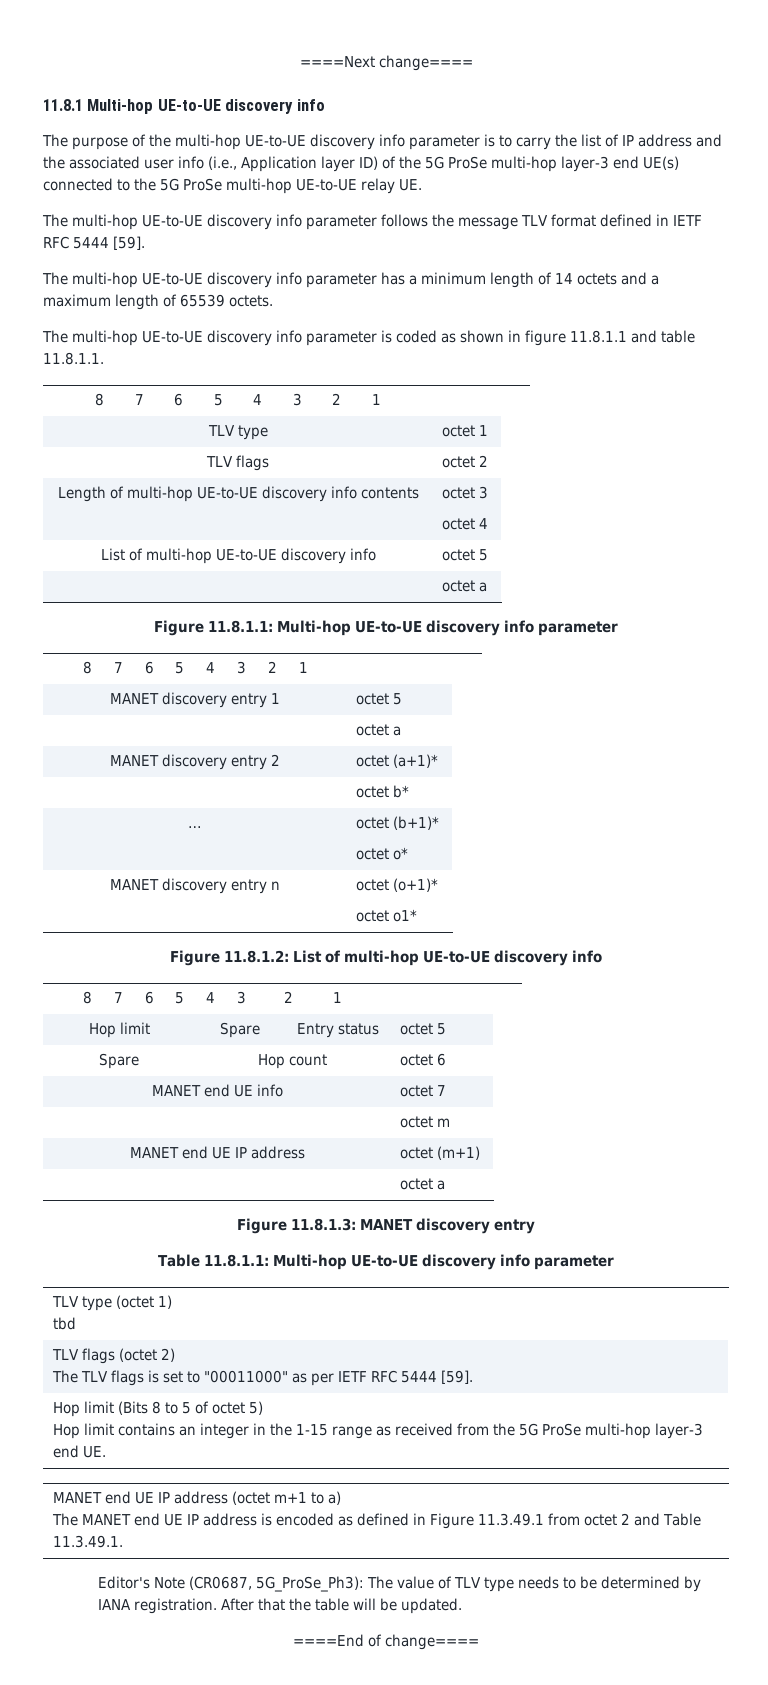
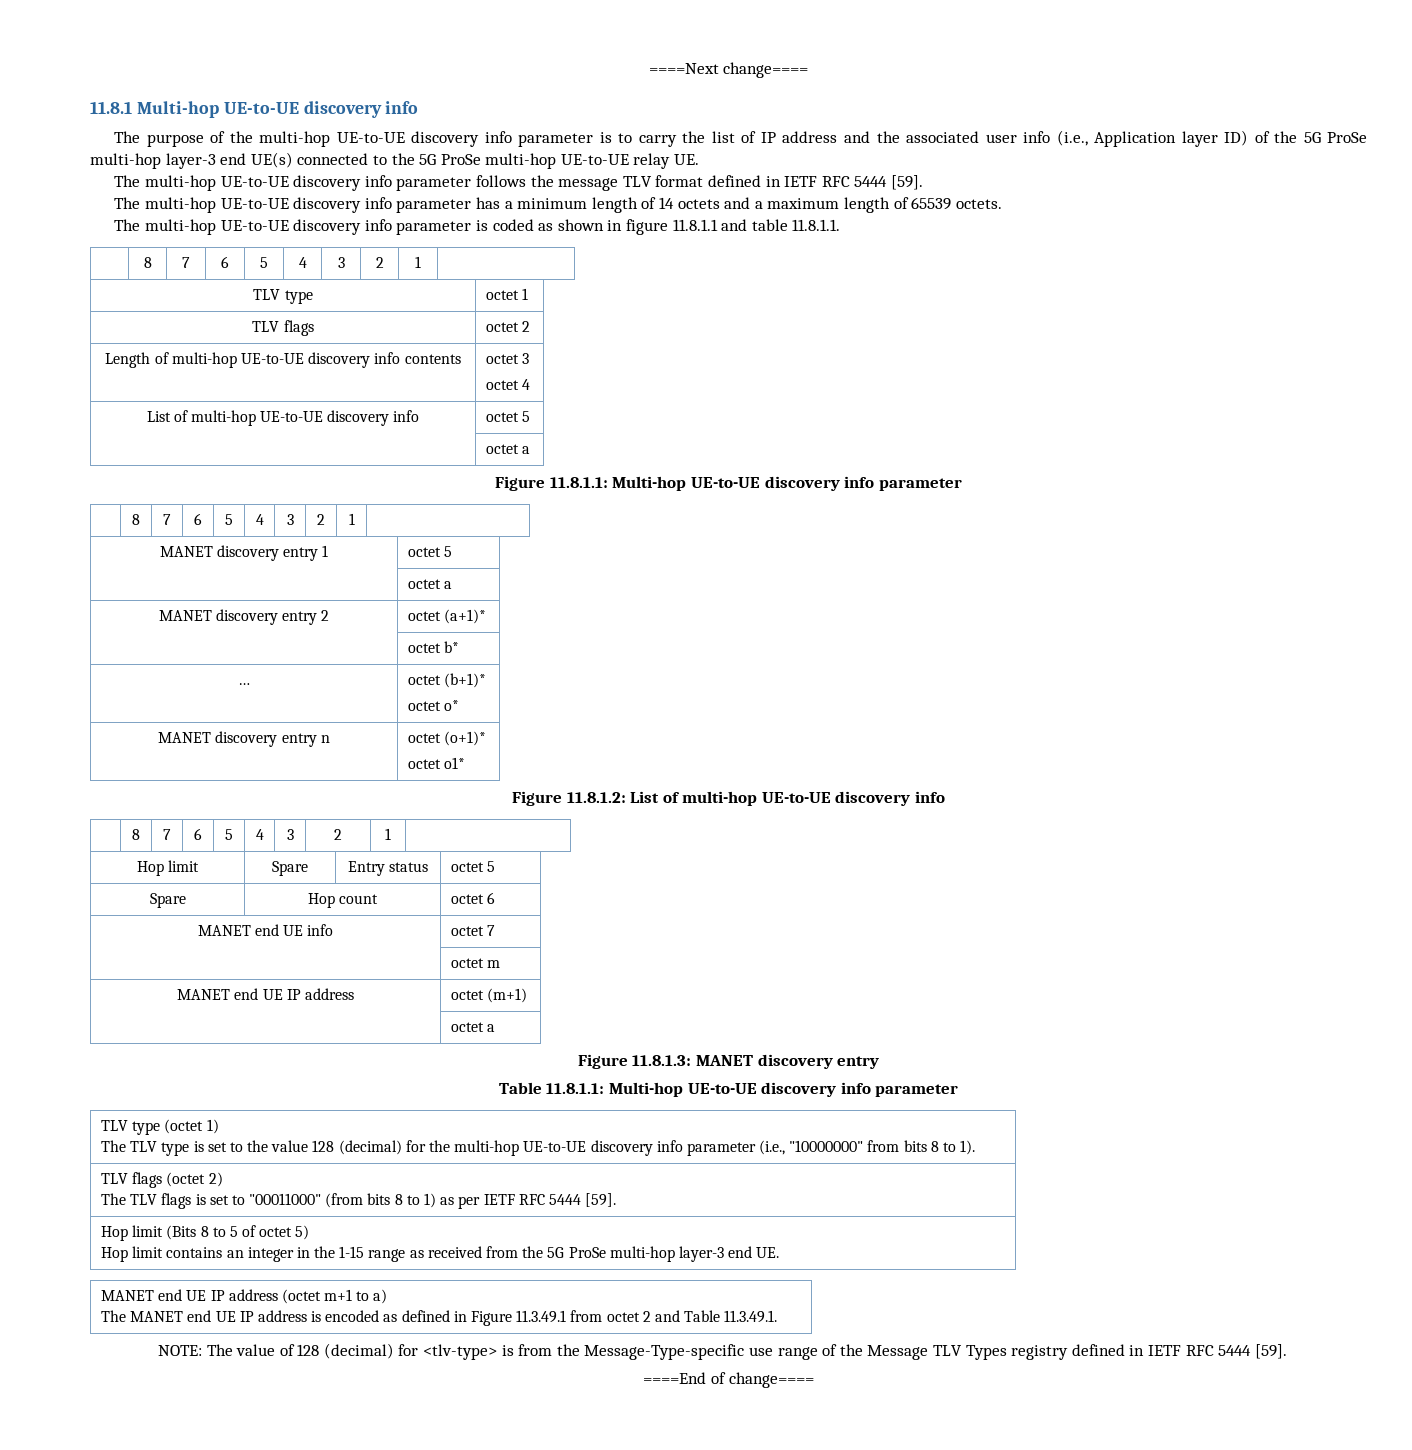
[53,1317,77,1330] tbd -> [100,1140,976,1156] The TLV type is set to the value 128 (decimal) for the multi-hop UE-to-UE discovery info parameter (i.e., "10000000" from bits 8 to 1).
(289, 1376) none -> [325,1193,436,1208] (from bits 8 to 1)
[97,1576,701,1592] [97,1598,462,1614] Editor's Note (CR0687, 5G_ProSe_Ph3): The value of TLV type needs to be determined by IANA registration. After that the table will be updated. -> [157,1343,1287,1360] NOTE: The value of 128 (decimal) for <tlv-type> is from the Message-Type-specific use range of the Message TLV Types registry defined in IETF RFC 5444 [59].

